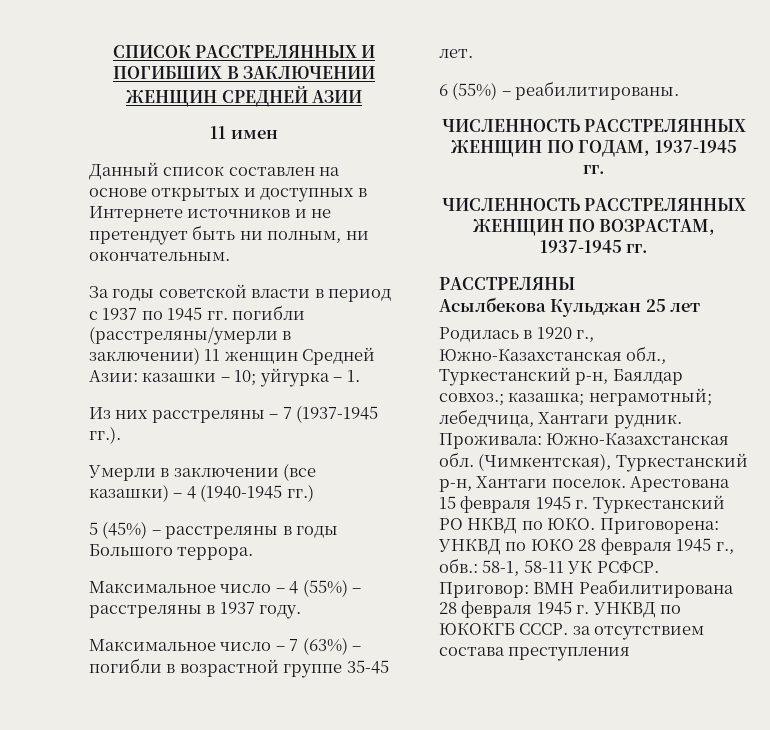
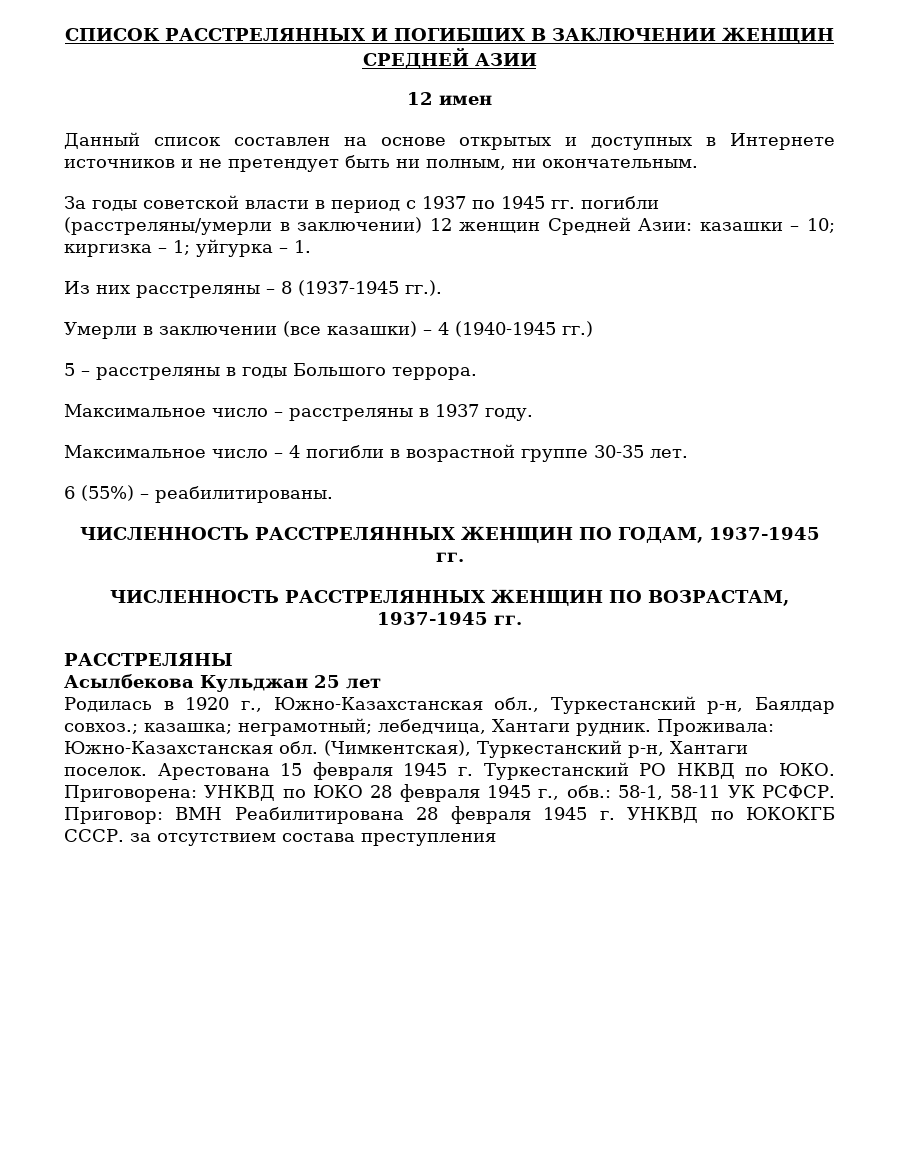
[210,126,227,139] 11 -> [407,92,433,105] 12
[204,349,221,361] 11 -> [429,218,452,231] 12
(257, 378) none -> [64,240,190,257] киргизка – 1;
[282,407,292,419] 7 -> [281,281,292,294] 8
[102,521,148,539] (45%) -> (75, 369) none
[289,579,362,597] 4 (55%) – -> (283, 414) none
[289,637,362,655] 7 (63%) – -> [289,445,300,458] 4
[346,660,389,674] 35-45 -> [594,445,644,458] 30-35

